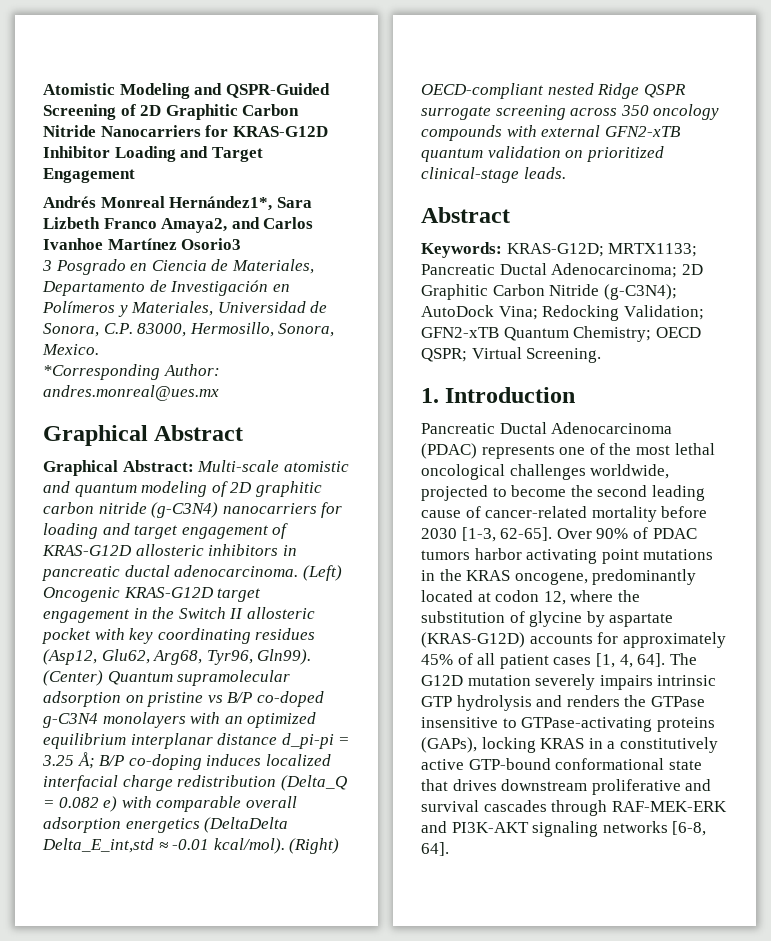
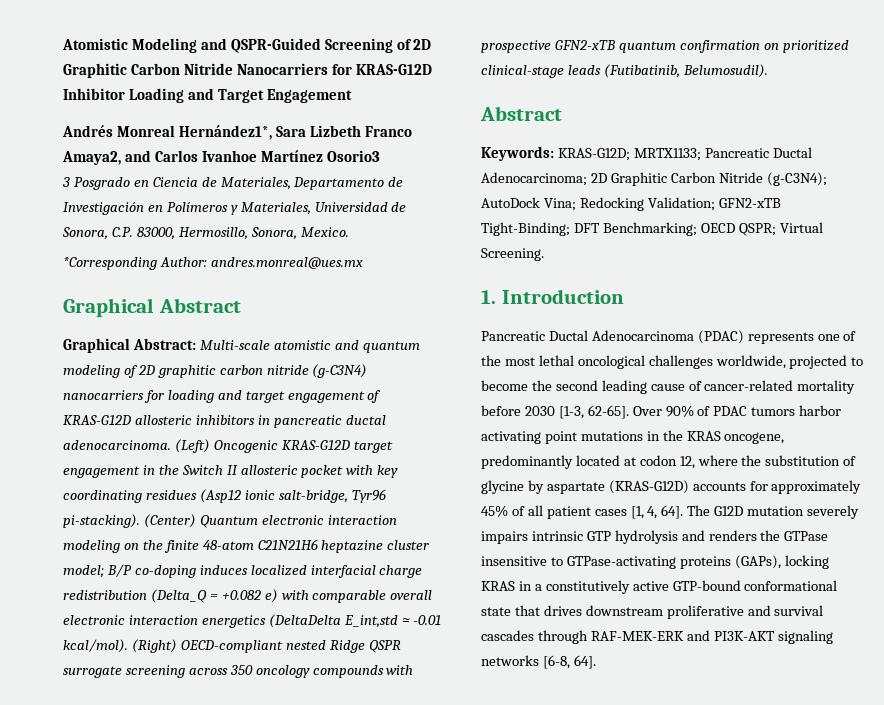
[43,649,312,665] [43,670,291,686] [43,691,324,707] [43,712,317,728] [43,733,350,749] [42,752,95,769] (Asp12, Glu62, Arg68, Tyr96, Gln99). (Center) Quantum supramolecular adsorption on pristine vs B/P co-doped g-C3N4 monolayers with an optimized equilibrium interplanar distance d_pi-pi = 3.25 Å; -> [199,489,386,503] [63,514,397,528] [63,539,430,553] [63,565,104,578] (Asp12 ionic salt-bridge, Tyr96 pi-stacking). (Center) Quantum electronic interaction modeling on the finite 48-atom C21N21H6 heptazine cluster model;
[58,797,99,808] 0.082 -> [221,590,261,600] +0.082
[43,817,121,833] adsorption -> [63,615,198,625] electronic interaction
[42,838,154,853] Delta_E_int,std -> [343,615,398,628] E_int,std
[541,125,601,137] external -> [481,40,551,53] prospective
[487,146,561,158] validation -> [679,40,760,53] confirmation
[523,167,566,179] leads. -> [567,64,768,78] leads (Futibatinib, Belumosudil).
[503,326,652,342] Quantum Chemistry; -> [481,222,697,236] Tight-Binding; DFT Benchmarking;

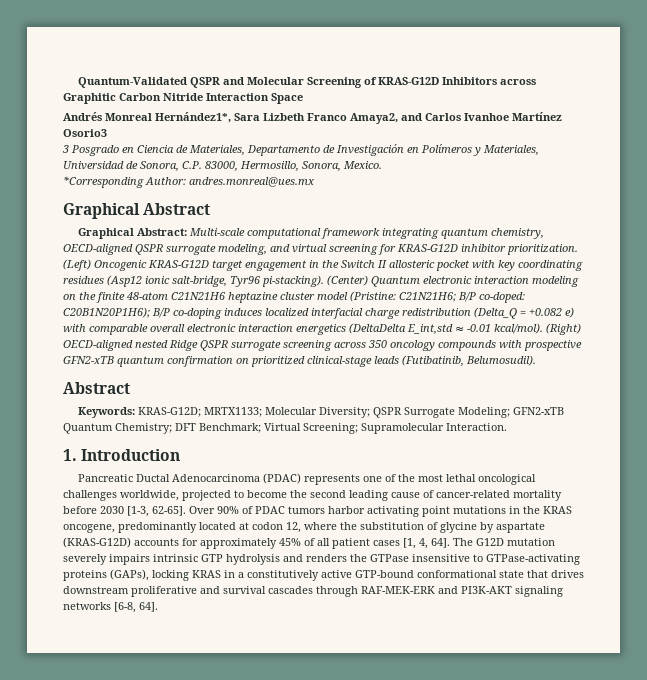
[62,38,432,53] [63,63,432,78] [63,88,352,103] Atomistic Modeling and QSPR-Guided Screening of 2D Graphitic Carbon Nitride Nanocarriers for KRAS-G12D Inhibitor Loading and Target Engagement -> [78,77,537,88] [63,93,303,104] Quantum-Validated QSPR and Molecular Screening of KRAS-G12D Inhibitors across Graphitic Carbon Nitride Interaction Space
[273,340,420,353] [63,364,368,378] [63,390,382,403] [63,415,386,428] [63,440,171,450] atomistic and quantum modeling of 2D graphitic carbon nitride (g-C3N4) nanocarriers for loading and target engagement of KRAS-G12D allosteric inhibitors in pancreatic ductal adenocarcinoma. -> [247,228,545,239] [63,244,578,255] computational framework integrating quantum chemistry, OECD-aligned QSPR surrogate modeling, and virtual screening for KRAS-G12D inhibitor prioritization.
[63,565,104,578] model; -> [317,291,525,303] [63,307,150,318] model (Pristine: C21N21H6; B/P co-doped: C20B1N20P1H6);
[180,640,283,653] OECD-compliant -> [63,340,133,351] OECD-aligned
[704,147,812,158] [481,172,827,186] [481,197,781,211] [481,222,823,236] [481,248,544,261] Pancreatic Ductal Adenocarcinoma; 2D Graphitic Carbon Nitride (g-C3N4); AutoDock Vina; Redocking Validation; GFN2-xTB Tight-Binding; DFT Benchmarking; OECD QSPR; Virtual Screening. -> [265,407,565,418] [63,423,507,434] Molecular Diversity; QSPR Surrogate Modeling; GFN2-xTB Quantum Chemistry; DFT Benchmark; Virtual Screening; Supramolecular Interaction.

